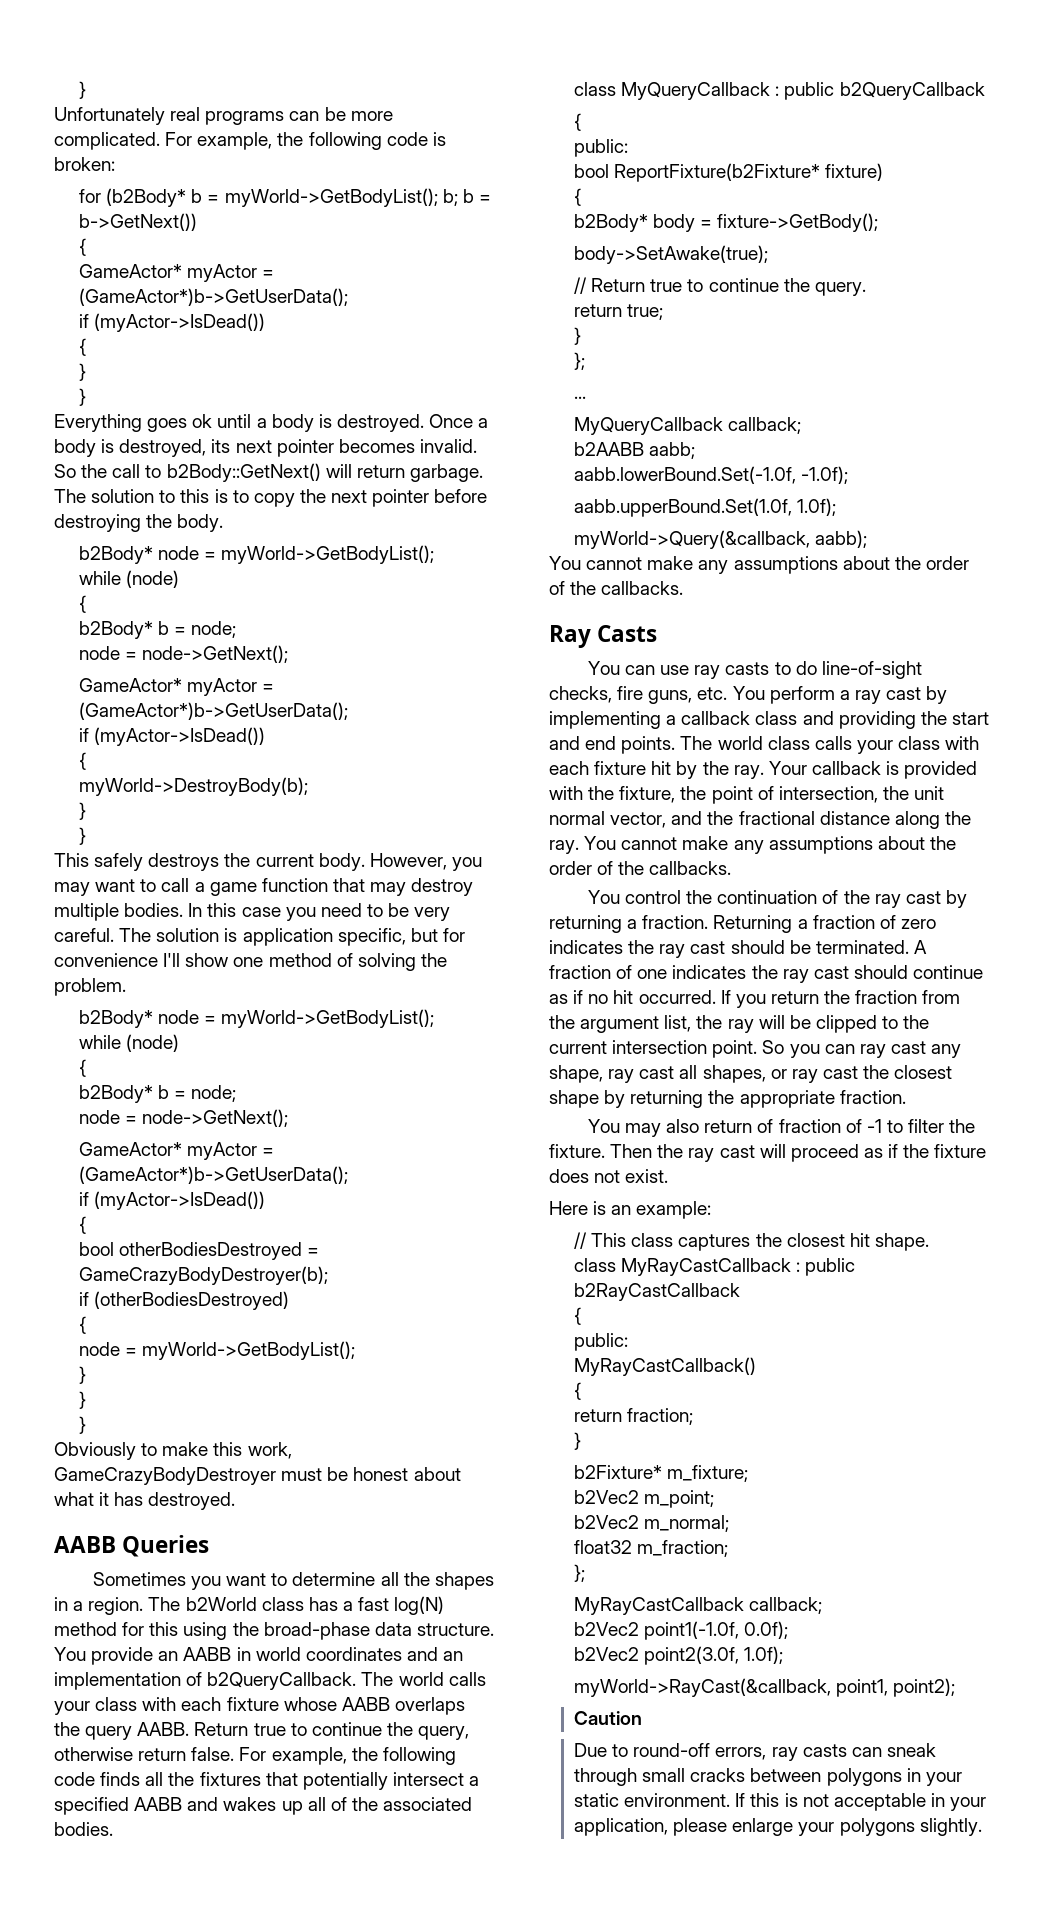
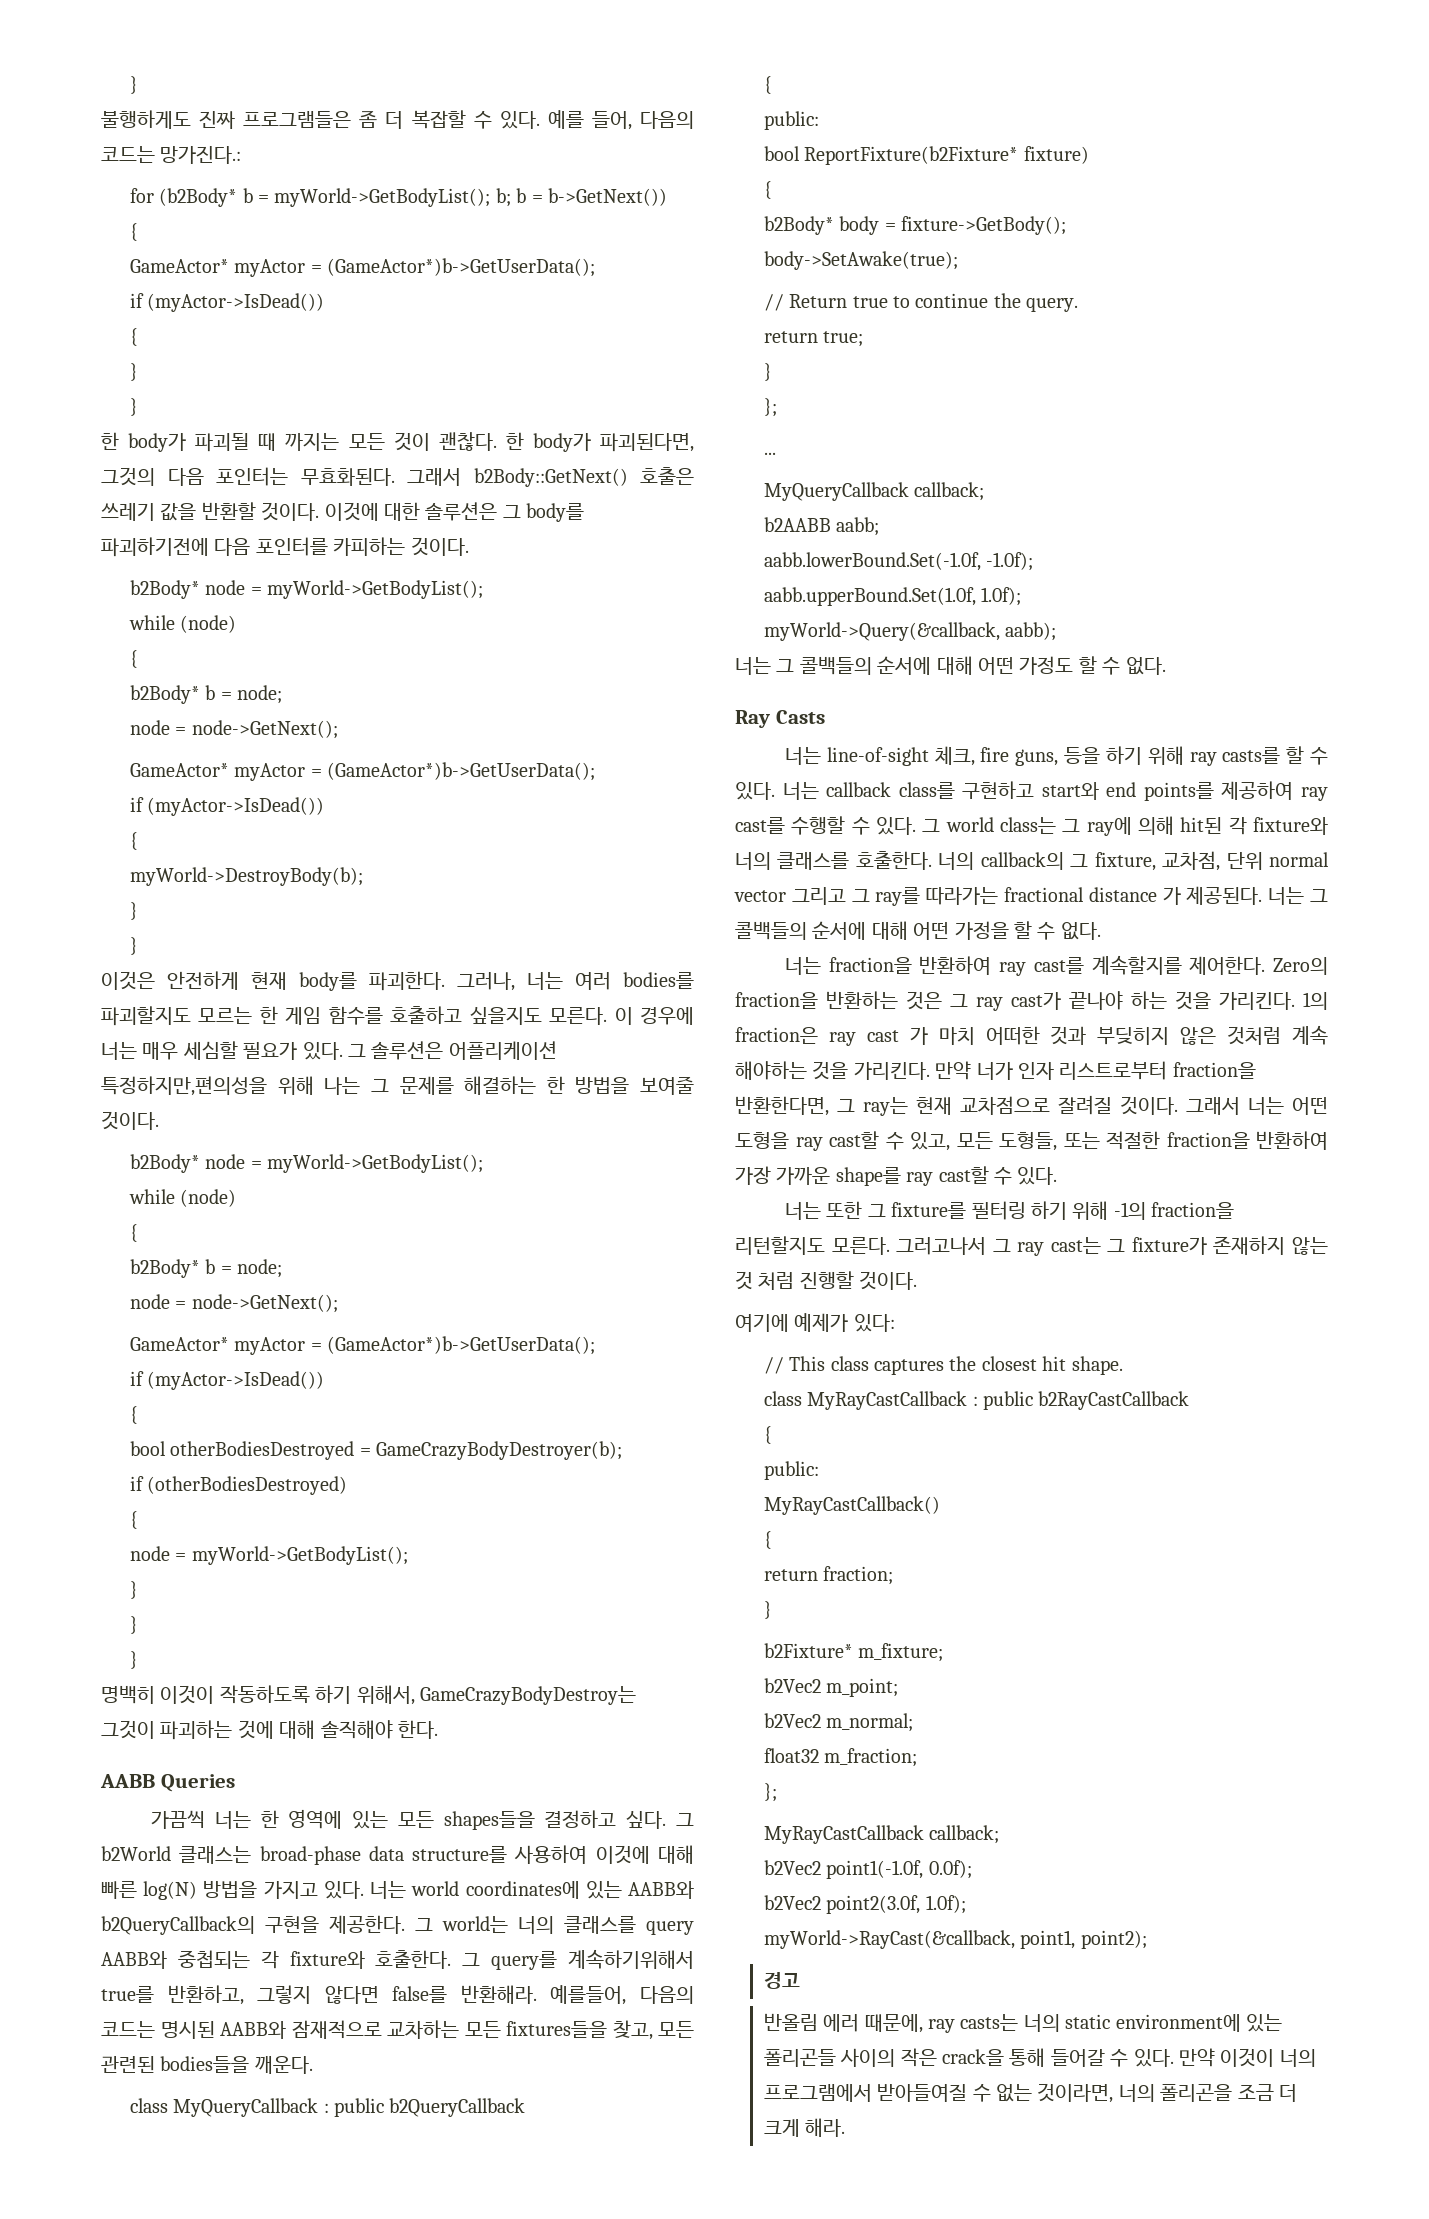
[79,81,87,99] [54,107,393,125] [54,132,446,150] [54,157,115,171] } // Unfortunately real programs can be more complicated. For example, the following code is broken: -> [129,76,138,94] [101,110,695,130] [101,146,242,164] } // 불행하게도 진짜 프로그램들은 좀 더 복잡할 수 있다. 예를 들어, 다음의 코드는 망가진다.:
[54,414,489,432] [54,439,477,457] [54,463,483,482] [54,489,488,507] [54,514,224,532] Everything goes ok until a body is destroyed. Once a body is destroyed, its next pointer becomes invalid. So the call to b2Body::GetNext() will return garbage. The solution to this is to copy the next pointer before destroying the body. -> [101,432,695,452] [101,467,694,487] [101,502,585,522] [101,537,469,557] 한 body가 파괴될 때 까지는 모든 것이 괜찮다. 한 body가 파괴된다면, 그것의 다음 포인터는 무효화된다. 그래서 b2Body::GetNext() 호출은 쓰레기 값을 반환할 것이다. 이것에 대한 솔루션은 그 body를 파괴하기전에 다음 포인터를 카피하는 것이다.
[54,853,482,871] [54,878,474,896] [54,903,451,921] [54,928,465,946] [54,953,447,971] [54,978,126,996] This safely destroys the current body. However, you may want to call a game function that may destroy multiple bodies. In this case you need to be very careful. The solution is application specific, but for convenience I'll show one method of solving the problem. -> [101,971,694,991] [101,1006,695,1026] [101,1041,557,1060] [101,1076,694,1096] [101,1111,159,1130] 이것은 안전하게 현재 body를 파괴한다. 그러나, 너는 여러 bodies를 파괴할지도 모르는 한 게임 함수를 호출하고 싶을지도 모른다. 이 경우에 너는 매우 세심할 필요가 있다. 그 솔루션은 어플리케이션 특정하지만,편의성을 위해 나는 그 문제를 해결하는 한 방법을 보여줄 것이다.
[54,1442,292,1460] [54,1467,461,1485] [54,1492,236,1510] [54,1535,210,1557] [92,1572,494,1590] [54,1596,445,1615] [54,1622,494,1640] [54,1647,464,1665] [54,1672,486,1690] [54,1697,465,1715] [54,1722,470,1740] [54,1747,456,1765] [54,1772,480,1790] [54,1797,473,1815] [54,1822,113,1836] Obviously to make this work, GameCrazyBodyDestroyer must be honest about what it has destroyed. // AABB Queries // Sometimes you want to determine all the shapes in a region. The b2World class has a fast log(N) method for this using the broad-phase data structure. You provide an AABB in world coordinates and an implementation of b2QueryCallback. The world calls your class with each fixture whose AABB overlaps the query AABB. Return true to continue the query, otherwise return false. For example, the following code finds all the fixtures that potentially intersect a specified AABB and wakes up all of the associated bodies. -> [101,1685,636,1705] [101,1720,438,1740] [100,1774,235,1792] [150,1809,694,1830] [101,1845,694,1865] [101,1880,694,1900] [101,1915,694,1935] [101,1949,694,1970] [101,1985,694,2005] [101,2020,694,2040] [101,2056,313,2074] 명백히 이것이 작동하도록 하기 위해서, GameCrazyBodyDestroy는 그것이 파괴하는 것에 대해 솔직해야 한다. // AABB Queries // 가끔씩 너는 한 영역에 있는 모든 shapes들을 결정하고 싶다. 그 b2World 클래스는 broad-phase data structure를 사용하여 이것에 대해 빠른 log(N) 방법을 가지고 있다. 너는 world coordinates에 있는 AABB와 b2QueryCallback의 구현을 제공한다. 그 world는 너의 클래스를 query AABB와 중첩되는 각 fixture와 호출한다. 그 query를 계속하기위해서 true를 반환하고, 그렇지 않다면 false를 반환해라. 예를들어, 다음의 코드는 명시된 AABB와 잠재적으로 교차하는 모든 fixtures들을 찾고, 모든 관련된 bodies들을 깨운다.
[549,556,969,574] [549,581,684,595] [549,625,658,648] [587,661,922,679] [549,686,948,704] [549,711,989,729] [549,736,980,754] [549,761,978,779] [549,786,945,804] [549,811,971,829] [549,836,956,854] [549,861,732,875] [587,890,968,908] [549,915,936,933] [549,940,927,958] [549,965,984,983] [549,990,961,1008] [549,1015,930,1033] [549,1040,962,1058] [549,1065,953,1083] [549,1090,906,1108] [587,1119,976,1137] [549,1144,987,1162] [549,1169,669,1183] [549,1201,712,1219] You cannot make any assumptions about the order of the callbacks. // Ray Casts // You can use ray casts to do line-of-sight checks, fire guns, etc. You perform a ray cast by implementing a callback class and providing the start and end points. The world class calls your class with each fixture hit by the ray. Your callback is provided with the fixture, the point of intersection, the unit normal vector, and the fractional distance along the ray. You cannot make any assumptions about the order of the callbacks. // You control the continuation of the ray cast by returning a fraction. Returning a fraction of zero indicates the ray cast should be terminated. A fraction of one indicates the ray cast should continue as if no hit occurred. If you return the fraction from the argument list, the ray will be clipped to the current intersection point. So you can ray cast any shape, ray cast all shapes, or ray cast the closest shape by returning the appropriate fraction. // You may also return of fraction of -1 to filter the fixture. Then the ray cast will proceed as if the fixture does not exist. // Here is an example: -> [735,656,1166,675] [735,710,825,728] [784,746,1328,766] [735,781,1328,801] [735,816,1328,836] [735,851,1329,871] [734,886,1328,906] [735,921,1101,940] [784,955,1328,976] [735,991,1328,1011] [735,1025,1328,1046] [735,1061,1256,1080] [735,1095,1328,1116] [735,1131,1328,1151] [735,1166,1058,1186] [784,1201,1235,1220] [735,1236,1328,1256] [735,1271,918,1290] [735,1313,895,1332] 너는 그 콜백들의 순서에 대해 어떤 가정도 할 수 없다. // Ray Casts // 너는 line-of-sight 체크, fire guns, 등을 하기 위해 ray casts를 할 수 있다. 너는 callback class를 구현하고 start와 end points를 제공하여 ray cast를 수행할 수 있다. 그 world class는 그 ray에 의해 hit된 각 fixture와 너의 클래스를 호출한다. 너의 callback의 그 fixture, 교차점, 단위 normal vector 그리고 그 ray를 따라가는 fractional distance 가 제공된다. 너는 그 콜백들의 순서에 대해 어떤 가정을 할 수 없다. // 너는 fraction을 반환하여 ray cast를 계속할지를 제어한다. Zero의 fraction을 반환하는 것은 그 ray cast가 끝나야 하는 것을 가리킨다. 1의 fraction은 ray cast 가 마치 어떠한 것과 부딪히지 않은 것처럼 계속 해야하는 것을 가리킨다. 만약 너가 인자 리스트로부터 fraction을 반환한다면, 그 ray는 현재 교차점으로 잘려질 것이다. 그래서 너는 어떤 도형을 ray cast할 수 있고, 모든 도형들, 또는 적절한 fraction을 반환하여 가장 가까운 shape를 ray cast할 수 있다. // 너는 또한 그 fixture를 필터링 하기 위해 -1의 fraction을 리턴할지도 모른다. 그러고나서 그 ray cast는 그 fixture가 존재하지 않는 것 처럼 진행할 것이다. // 여기에 예제가 있다:
[574,1711,643,1725] [574,1743,936,1761] [574,1768,962,1786] [574,1793,987,1811] [574,1818,982,1836] Caution // Due to round-off errors, ray casts can sneak through small cracks between polygons in your static environment. If this is not acceptable in your application, please enlarge your polygons slightly. -> [763,1972,800,1989] [763,2013,1283,2033] [763,2048,1316,2067] [763,2083,1298,2103] [763,2118,846,2137] 경고 // 반올림 에러 때문에, ray casts는 너의 static environment에 있는 폴리곤들 사이의 작은 crack을 통해 들어갈 수 있다. 만약 이것이 너의 프로그램에서 받아들여질 수 없는 것이라면, 너의 폴리곤을 조금 더 크게 해라.

